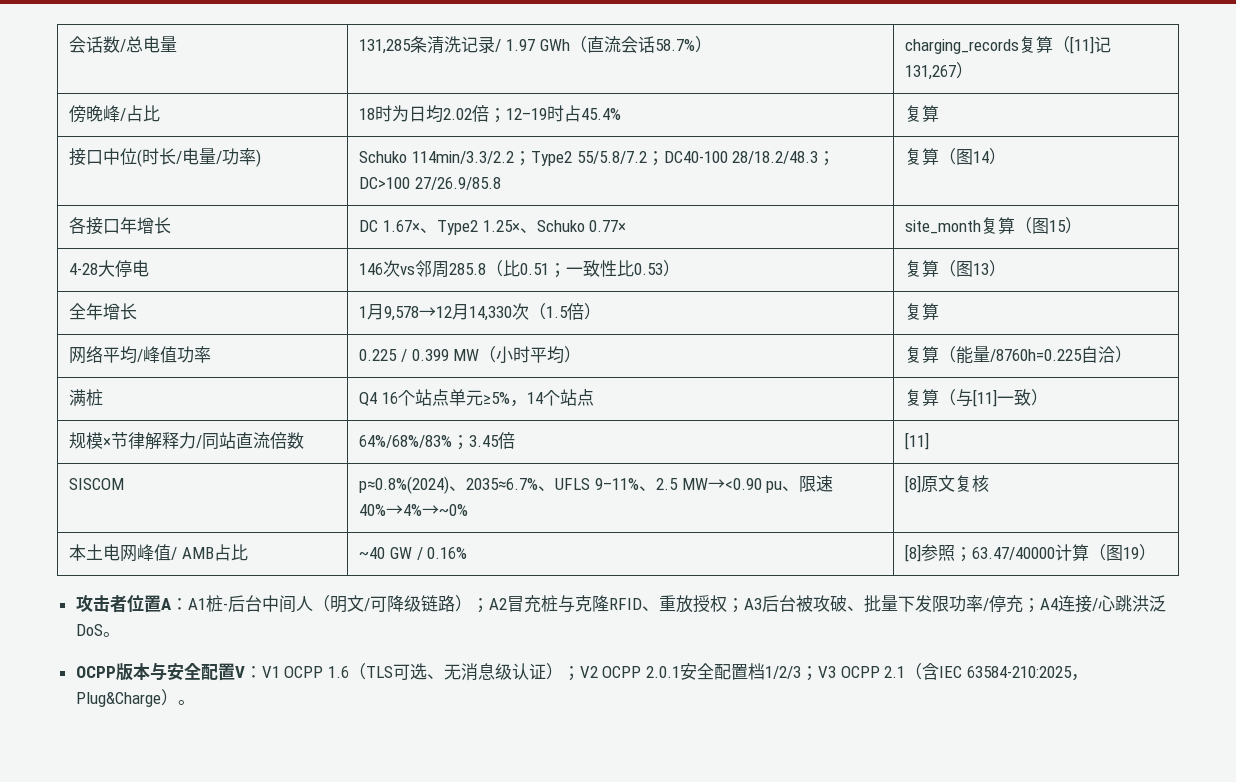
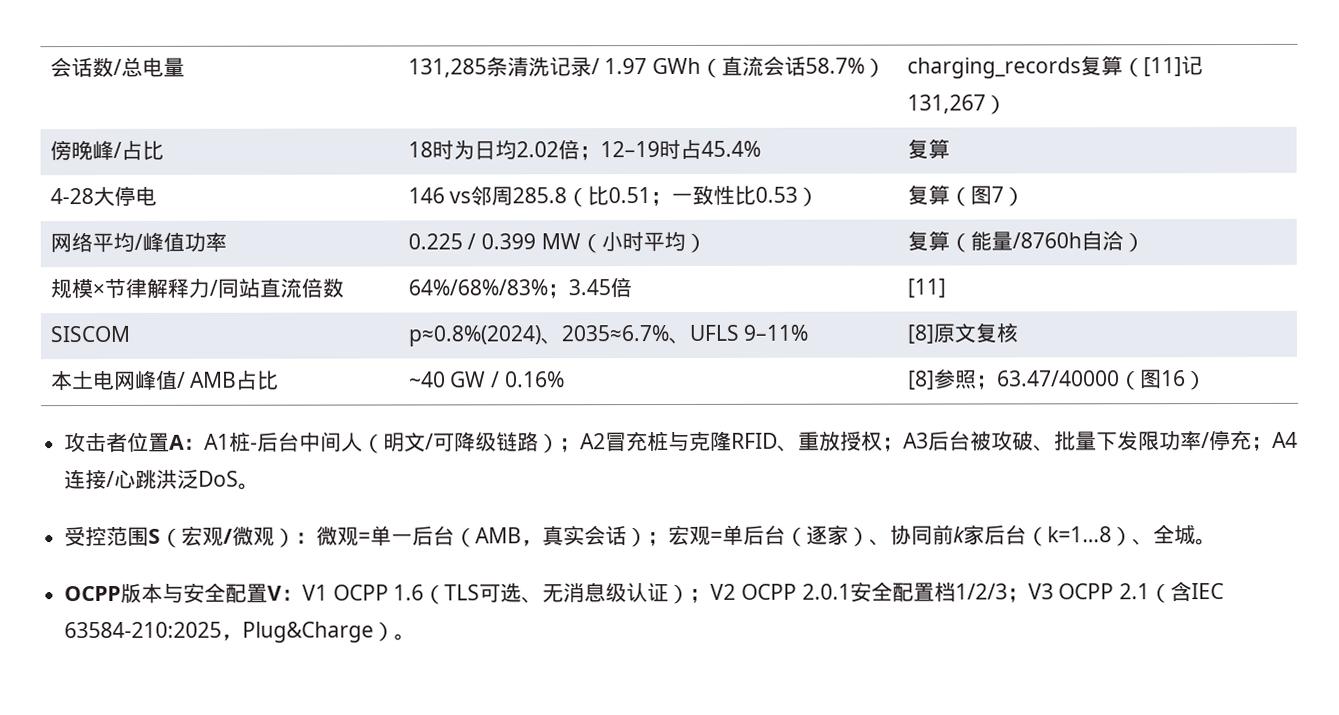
[69,148,262,167] [359,151,836,166] [359,177,502,190] [905,148,1007,165] [69,217,172,235] [359,220,627,235] [905,217,1083,234] // 接口中位(时长/电量/功率) | Schuko 114min/3.3/2.2；Type2 55/5.8/7.2；DC40-100 28/18.2/48.3；DC>100 27/26.9/85.8 | 复算（图14） // 各接口年增长 | DC 1.67×、Type2 1.25×、Schuko 0.77× | site_month复算（图15） -> (950, 148) none
[383,260,401,277] 次 -> (445, 195) none
[973,260,1007,277] [69,303,138,320] [359,303,602,321] [905,303,940,320] 13） // 全年增长 | 1月9,578→12月14,330次（1.5倍） | 复算 -> [990,186,1025,207] 7）
[990,349,1083,362] /8760h=0.225 -> [1011,232,1082,249] /8760h
[69,389,104,406] [359,389,595,407] [905,389,1049,407] // 满桩 | Q4 16个站点单元≥5%，14个站点 | 复算（与[11]一致） -> (1145, 242) none
[639,475,834,493] [359,504,469,516] 、2.5 MW→<0.90 pu、限速40%→4%→~0% -> (809, 332) none
[1055,544,1140,561] 计算（图19 -> [1118,369,1186,391] （图16
(120, 634) none -> [64,524,1218,548] // 受控范围S（宏观/微观）：微观=单一后台（AMB，真实会话）；宏观=单后台（逐家）、协同前k家后台（k=1…8）、全城。

